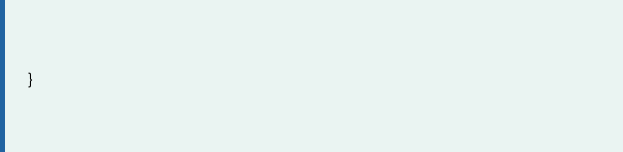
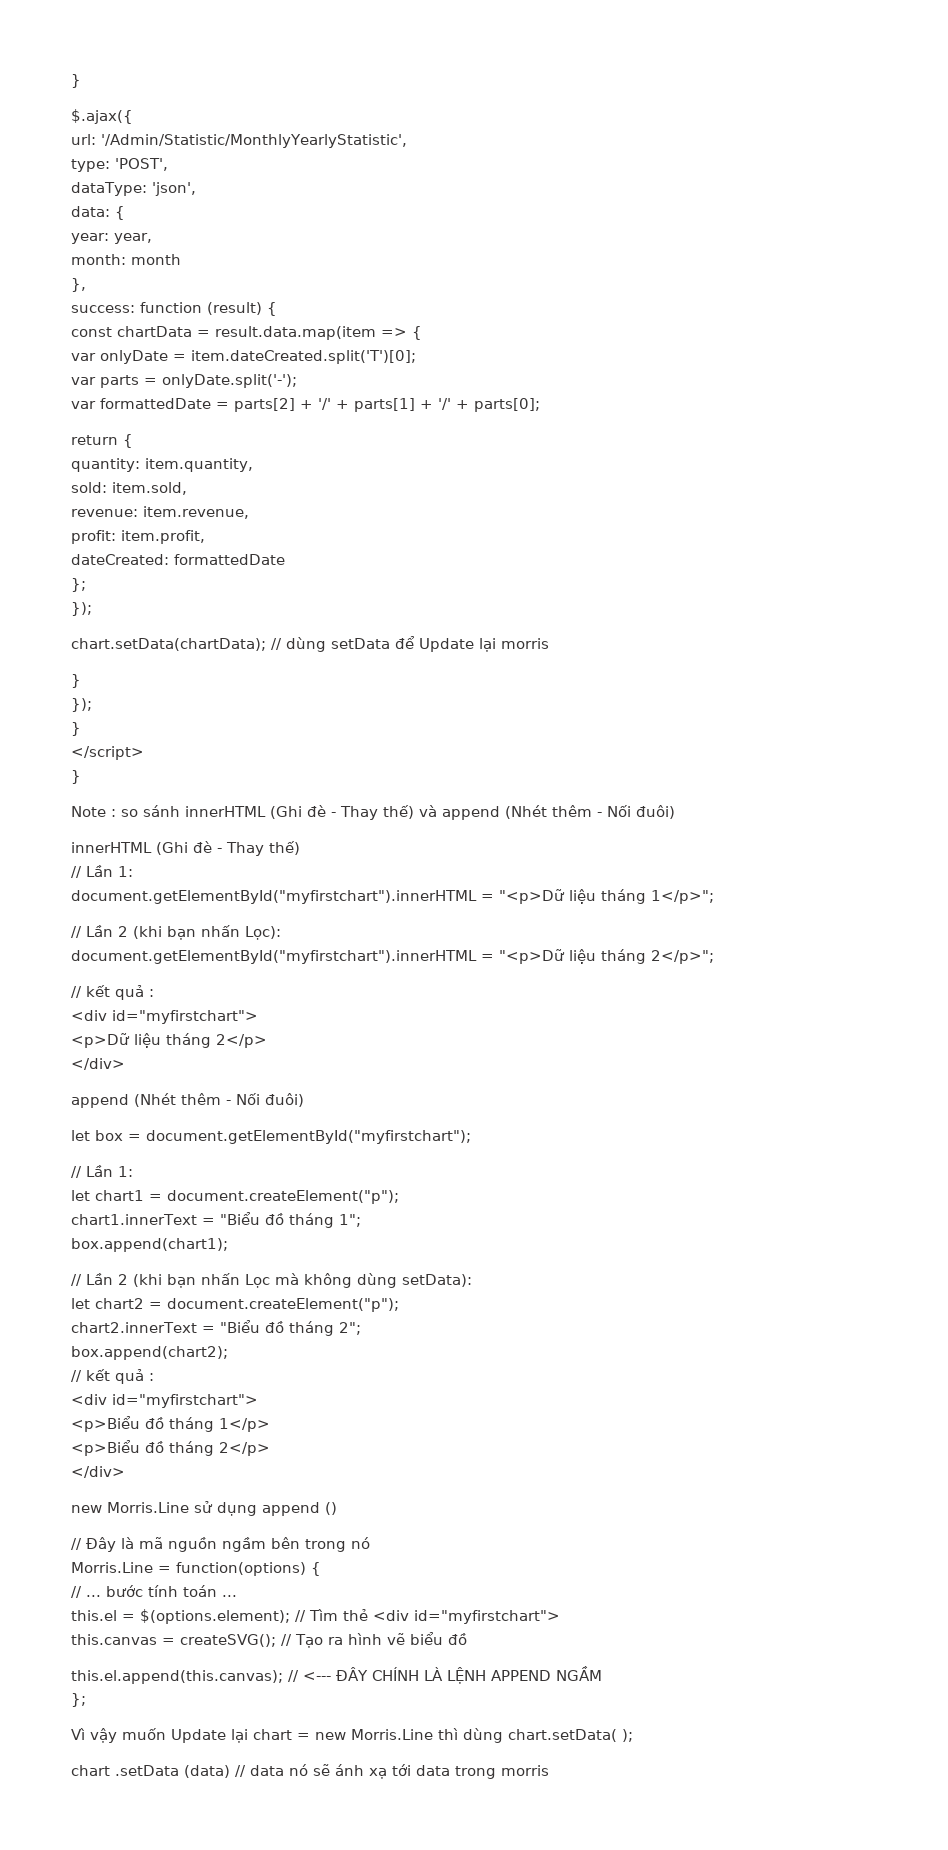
[27,72,33,88] } -> [71,74,81,88] [71,109,133,124] [71,134,407,148] [71,158,168,172] [71,182,196,196] [71,206,125,220] [71,233,152,244] [71,254,181,265] [71,278,86,292] [71,302,277,316] [71,326,422,340] [71,350,416,364] [71,374,297,388] [71,398,540,412] [71,434,133,448] [71,458,253,472] [71,482,187,495] [71,506,249,519] [71,530,205,544] [71,554,285,565] [71,578,86,592] [71,602,92,616] [71,636,549,652] [71,674,81,688] [71,698,92,712] [71,722,81,736] [71,746,144,760] [71,770,81,784] [71,805,675,820] [71,841,300,856] [71,865,133,878] [71,889,714,904] [71,925,281,940] [71,949,714,964] [71,985,154,1000] [71,1010,258,1024] [71,1033,267,1048] [71,1058,125,1070] [71,1093,304,1108] [71,1130,471,1144] [71,1165,133,1178] [71,1190,399,1204] [71,1212,361,1228] [71,1238,228,1252] [71,1273,472,1288] [71,1298,399,1312] [71,1320,361,1336] [71,1346,228,1360] [71,1369,154,1384] [71,1394,258,1408] [71,1416,270,1432] [71,1440,270,1456] [71,1466,125,1478] [71,1501,337,1516] [71,1537,370,1552] [71,1562,321,1576] [71,1585,237,1598] [71,1609,560,1624] [71,1632,467,1648] [71,1666,602,1684] [71,1693,86,1707] [71,1728,633,1743] [71,1764,549,1779] } // $.ajax({ // url: '/Admin/Statistic/MonthlyYearlyStatistic', // type: 'POST', // dataType: 'json', // data: { // year: year, // month: month // }, // success: function (result) { // const chartData = result.data.map(item => { // var onlyDate = item.dateCreated.split('T')[0]; // var parts = onlyDate.split('-'); // var formattedDate = parts[2] + '/' + parts[1] + '/' + parts[0]; // return { // quantity: item.quantity, // sold: item.sold, // revenue: item.revenue, // profit: item.profit, // dateCreated: formattedDate // }; // }); // chart.setData(chartData); // dùng setData để Update lại morris // } // }); // } // </script> // } // Note : so sánh innerHTML (Ghi đè - Thay thế) và append (Nhét thêm - Nối đuôi) // innerHTML (Ghi đè - Thay thế) // // Lần 1: // document.getElementById("myfirstchart").innerHTML = "<p>Dữ liệu tháng 1</p>"; // // Lần 2 (khi bạn nhấn Lọc): // document.getElementById("myfirstchart").innerHTML = "<p>Dữ liệu tháng 2</p>"; // // kết quả : // <div id="myfirstchart"> // <p>Dữ liệu tháng 2</p> // </div> // append (Nhét thêm - Nối đuôi) // let box = document.getElementById("myfirstchart"); // // Lần 1: // let chart1 = document.createElement("p"); // chart1.innerText = "Biểu đồ tháng 1"; // box.append(chart1); // // Lần 2 (khi bạn nhấn Lọc mà không dùng setData): // let chart2 = document.createElement("p"); // chart2.innerText = "Biểu đồ tháng 2"; // box.append(chart2); // // kết quả : // <div id="myfirstchart"> // <p>Biểu đồ tháng 1</p> // <p>Biểu đồ tháng 2</p> // </div> // new Morris.Line sử dụng append () // // Đây là mã nguồn ngầm bên trong nó // Morris.Line = function(options) { // // ... bước tính toán ... // this.el = $(options.element); // Tìm thẻ <div id="myfirstchart"> // this.canvas = createSVG(); // Tạo ra hình vẽ biểu đồ // this.el.append(this.canvas); // <--- ĐÂY CHÍNH LÀ LỆNH APPEND NGẦM // }; // Vì vậy muốn Update lại chart = new Morris.Line thì dùng chart.setData( ); // chart .setData (data) // data nó sẽ ánh xạ tới data trong morris

